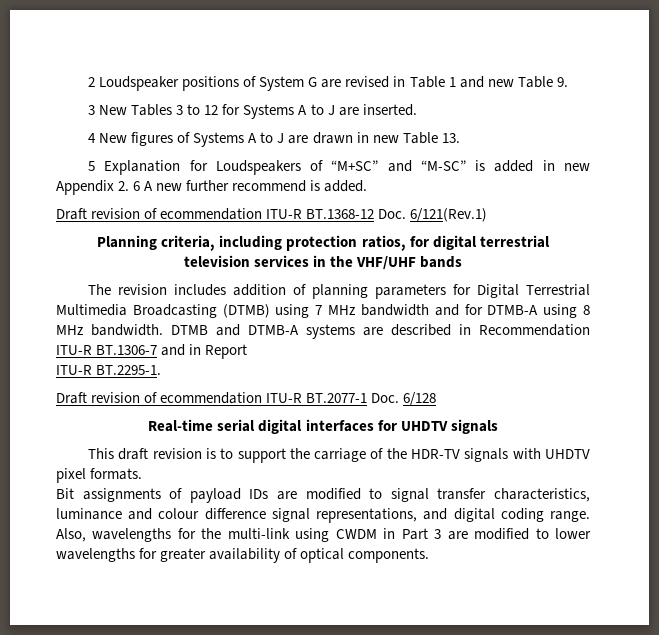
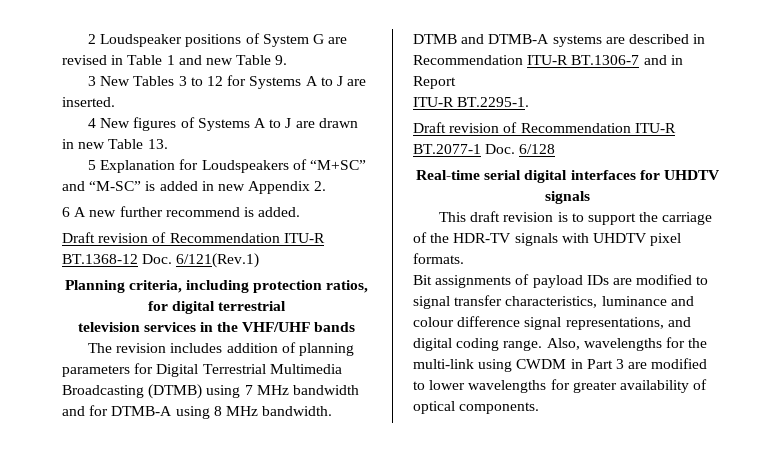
(130, 186) none -> (327, 186) //
[160,208,263,220] ecommendation -> [169,233,280,243] Recommendation
[160,392,263,404] ecommendation -> [520,123,631,133] Recommendation

